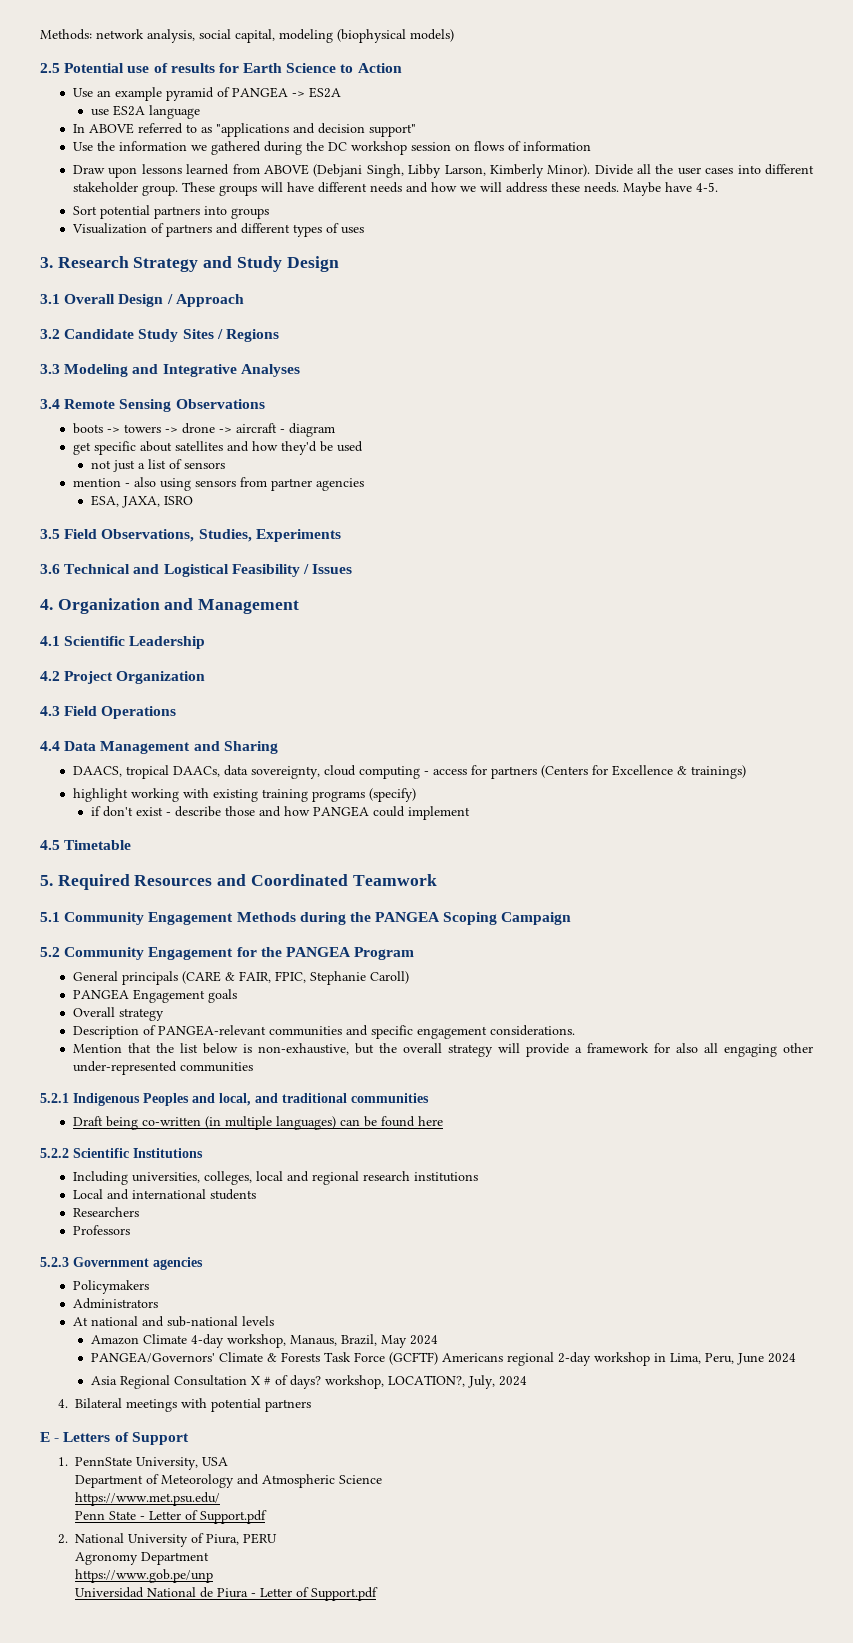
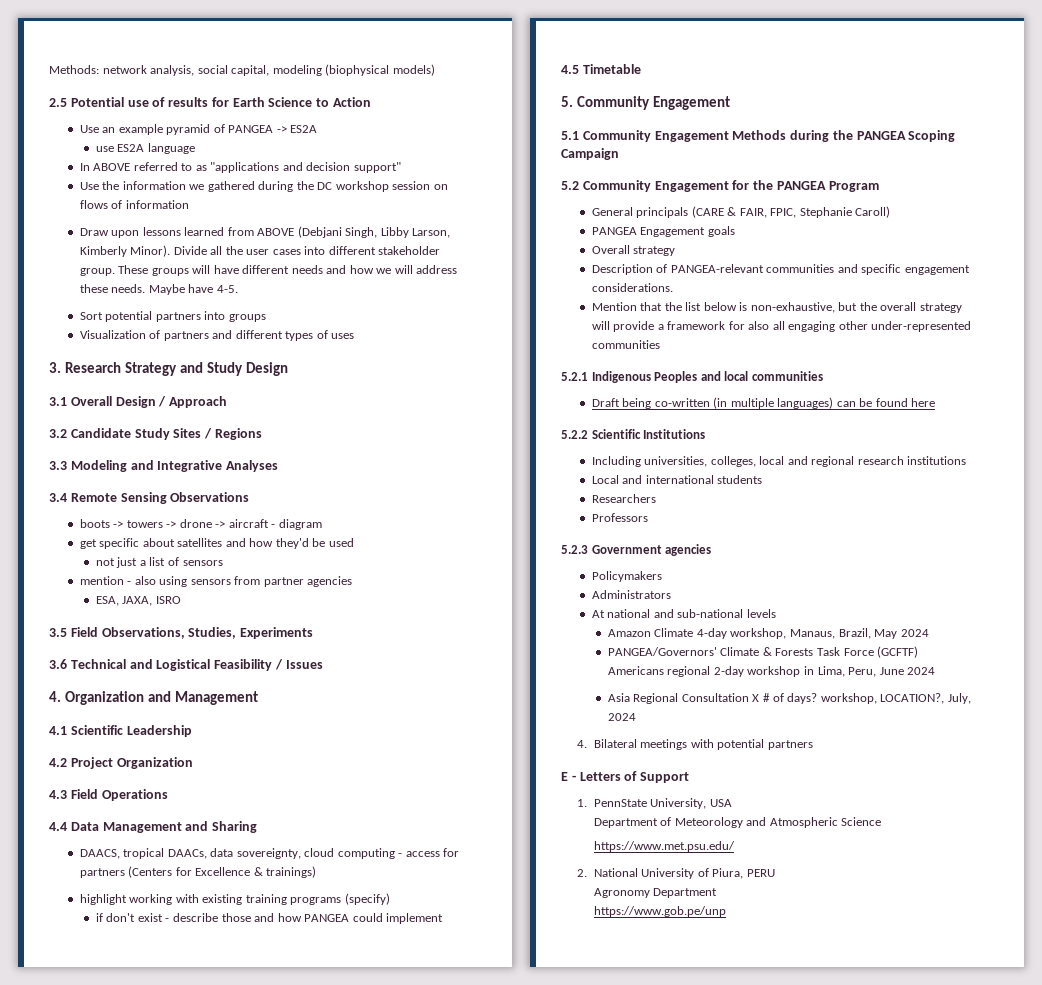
[57,874,437,890] Required Resources and Coordinated Teamwork -> [577,96,731,110] Community Engagement
[219,1093,347,1106] local, and traditional -> [724,371,749,381] local
[75,1510,268,1524] // Penn State - Letter of Support.pdf -> (735, 846) none
[75,1587,379,1601] // Universidad National de Piura - Letter of Support.pdf -> (726, 911) none

